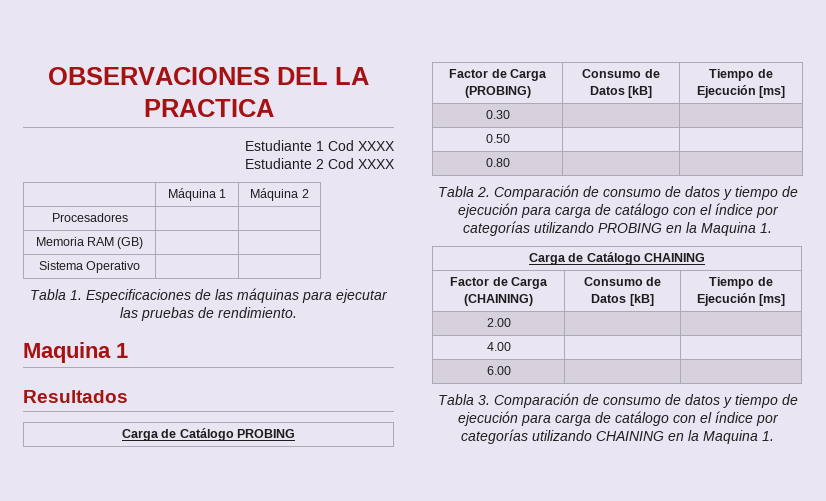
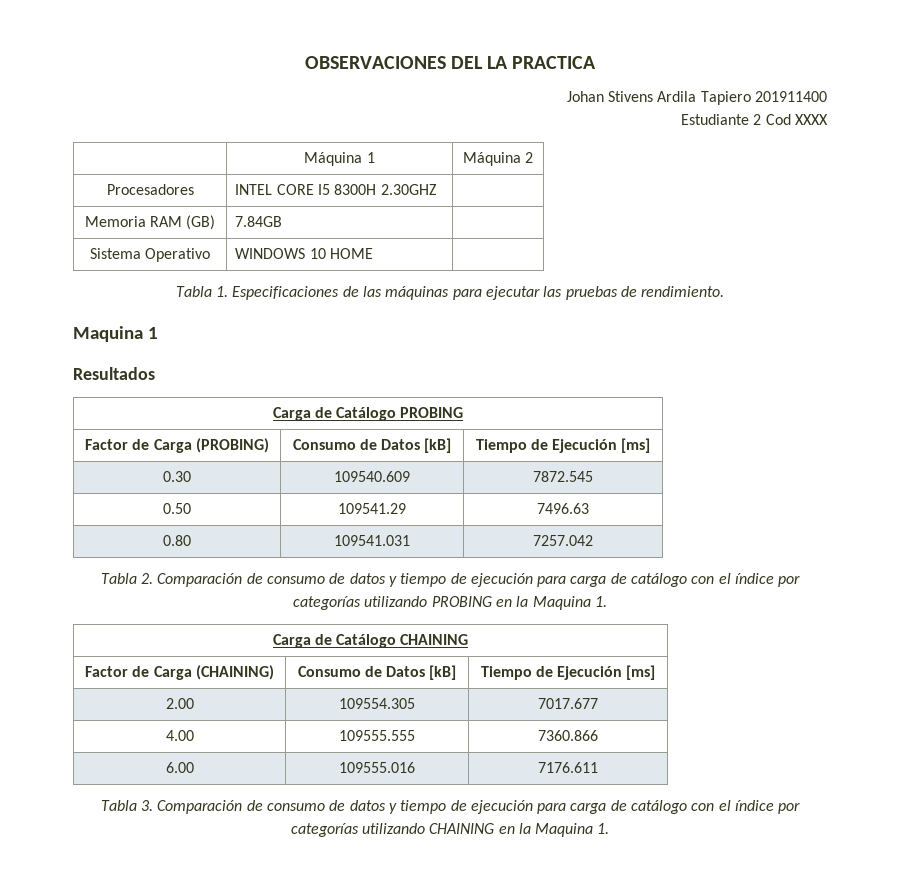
[245,140,395,151] Estudiante 1 Cod XXXX -> [566,91,828,105] Johan Stivens Ardila Tapiero 201911400
(128, 217) none -> [235,184,437,195] INTEL CORE I5 8300H 2.30GHZ
(144, 243) none -> [235,216,283,227] 7.84GB
(141, 267) none -> [235,248,374,259] WINDOWS 10 HOME
(510, 114) | -> [334,471,410,482] [533,471,593,482] 109540.609 | 7872.545
(510, 138) | -> [338,503,406,514] [537,503,589,514] 109541.29 | 7496.63
(510, 162) | -> [334,535,410,546] [533,535,593,546] 109541.031 | 7257.042
(511, 322) | -> [338,698,415,709] [538,698,598,709] 109554.305 | 7017.677
(511, 346) | -> [338,730,415,741] [538,730,598,741] 109555.555 | 7360.866
(511, 370) | -> [338,762,415,773] [538,762,598,773] 109555.016 | 7176.611

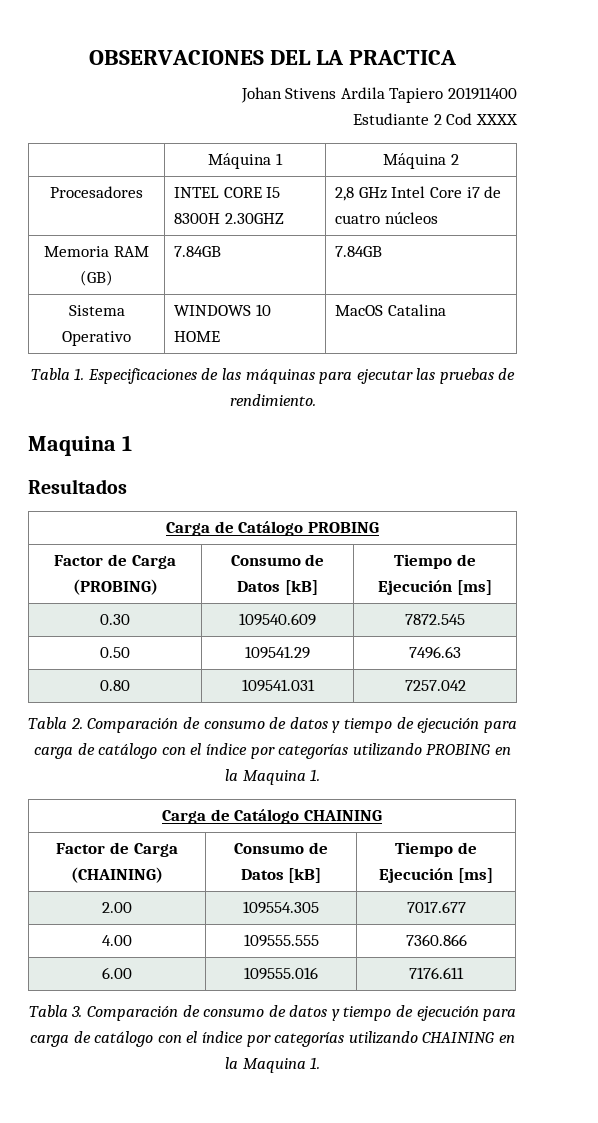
(437, 189) none -> [335,186,502,201] [335,212,438,224] 2,8 GHz Intel Core i7 de cuatro núcleos
(283, 221) none -> [335,246,383,257] 7.84GB
(374, 253) none -> [335,304,446,316] MacOS Catalina

